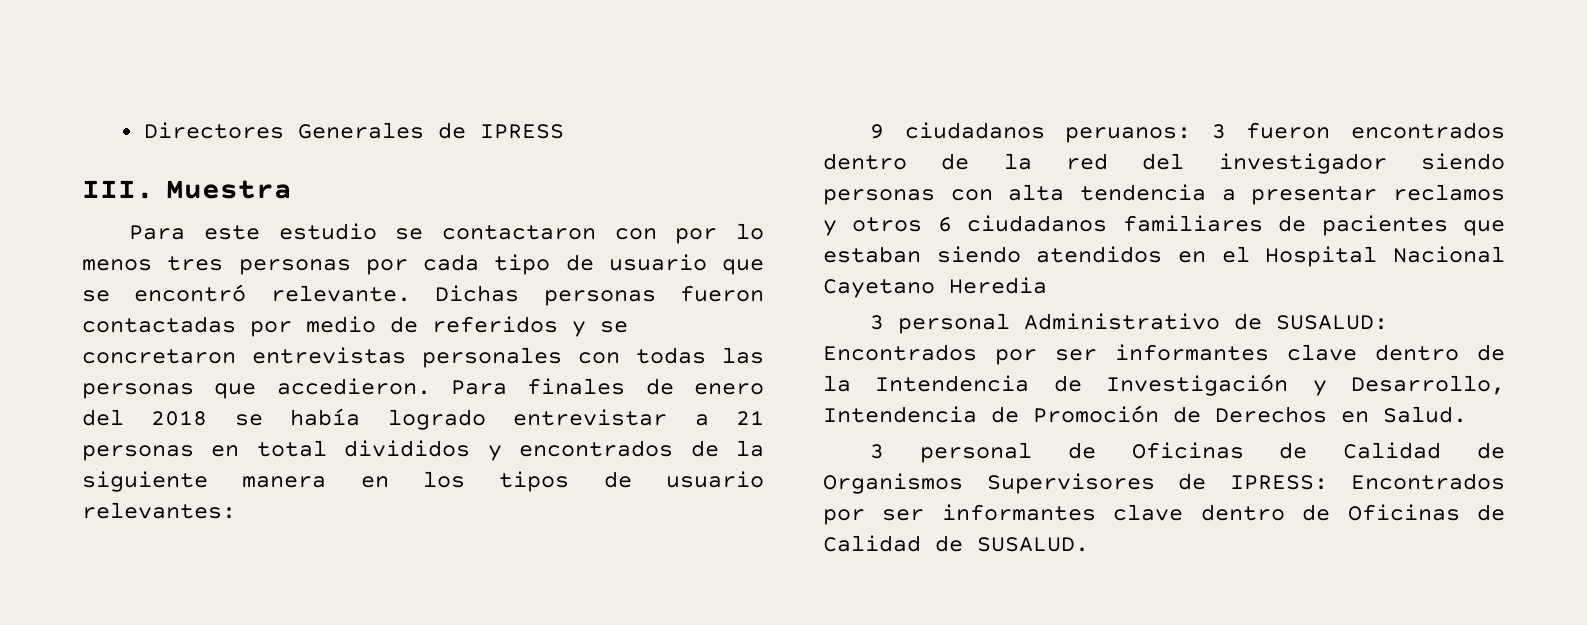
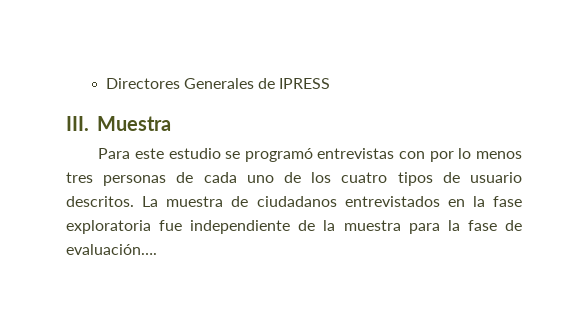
[442,225,597,240] contactaron -> [244,148,395,162] programó entrevistas
[365,254,764,275] [82,284,764,306] [82,316,628,337] [82,347,764,368] [82,378,764,399] [82,408,764,430] [82,440,764,461] [82,471,764,492] [82,502,236,519] [870,122,1505,143] [823,153,1505,174] [823,184,1505,205] [823,215,1505,236] [823,246,1505,267] [823,277,1047,298] [870,313,1389,334] [823,344,1505,365] [823,374,1505,396] [823,405,1467,423] [870,442,1505,463] [823,473,1505,494] [823,504,1505,525] [823,535,1089,552] por cada tipo de usuario que se encontró relevante. Dichas personas fueron contactadas por medio de referidos y se concretaron entrevistas personales con todas las personas que accedieron. Para finales de enero del 2018 se había logrado entrevistar a 21 personas en total divididos y encontrados de la siguiente manera en los tipos de usuario relevantes: // 9 ciudadanos peruanos: 3 fueron encontrados dentro de la red del investigador siendo personas con alta tendencia a presentar reclamos y otros 6 ciudadanos familiares de pacientes que estaban siendo atendidos en el Hospital Nacional Cayetano Heredia // 3 personal Administrativo de SUSALUD: Encontrados por ser informantes clave dentro de la Intendencia de Investigación y Desarrollo, Intendencia de Promoción de Derechos en Salud. // 3 personal de Oficinas de Calidad de Organismos Supervisores de IPRESS: Encontrados por ser informantes clave dentro de Oficinas de Calidad de SUSALUD. -> [176,172,522,186] [66,196,522,207] [66,220,522,234] [66,244,157,255] de cada uno de los cuatro tipos de usuario descritos. La muestra de ciudadanos entrevistados en la fase exploratoria fue independiente de la muestra para la fase de evaluación….

